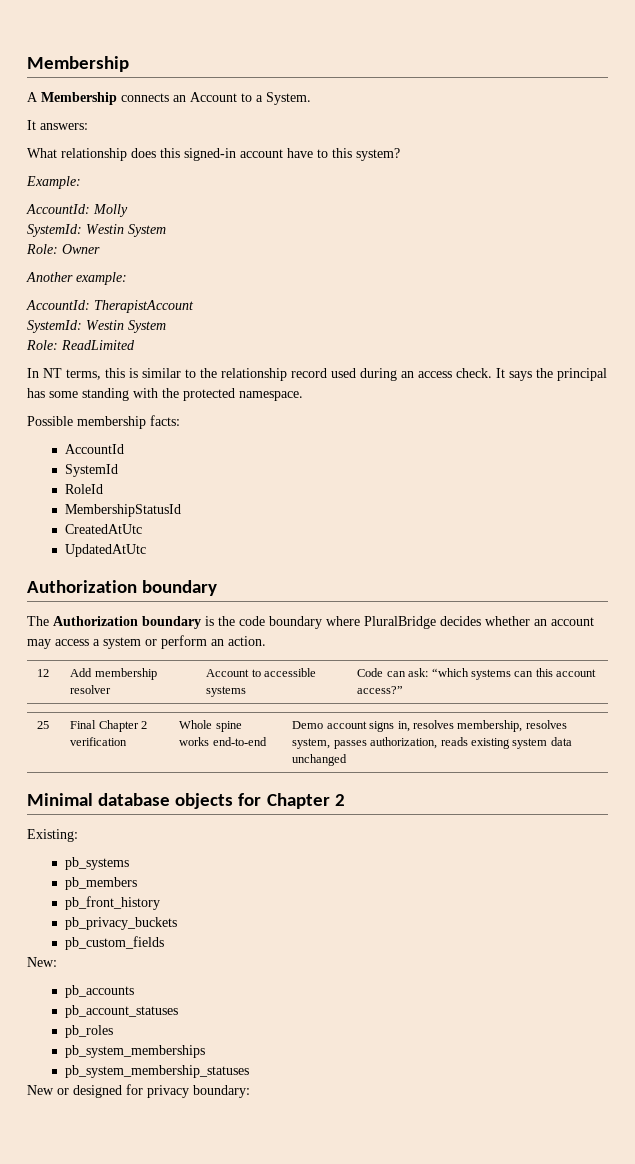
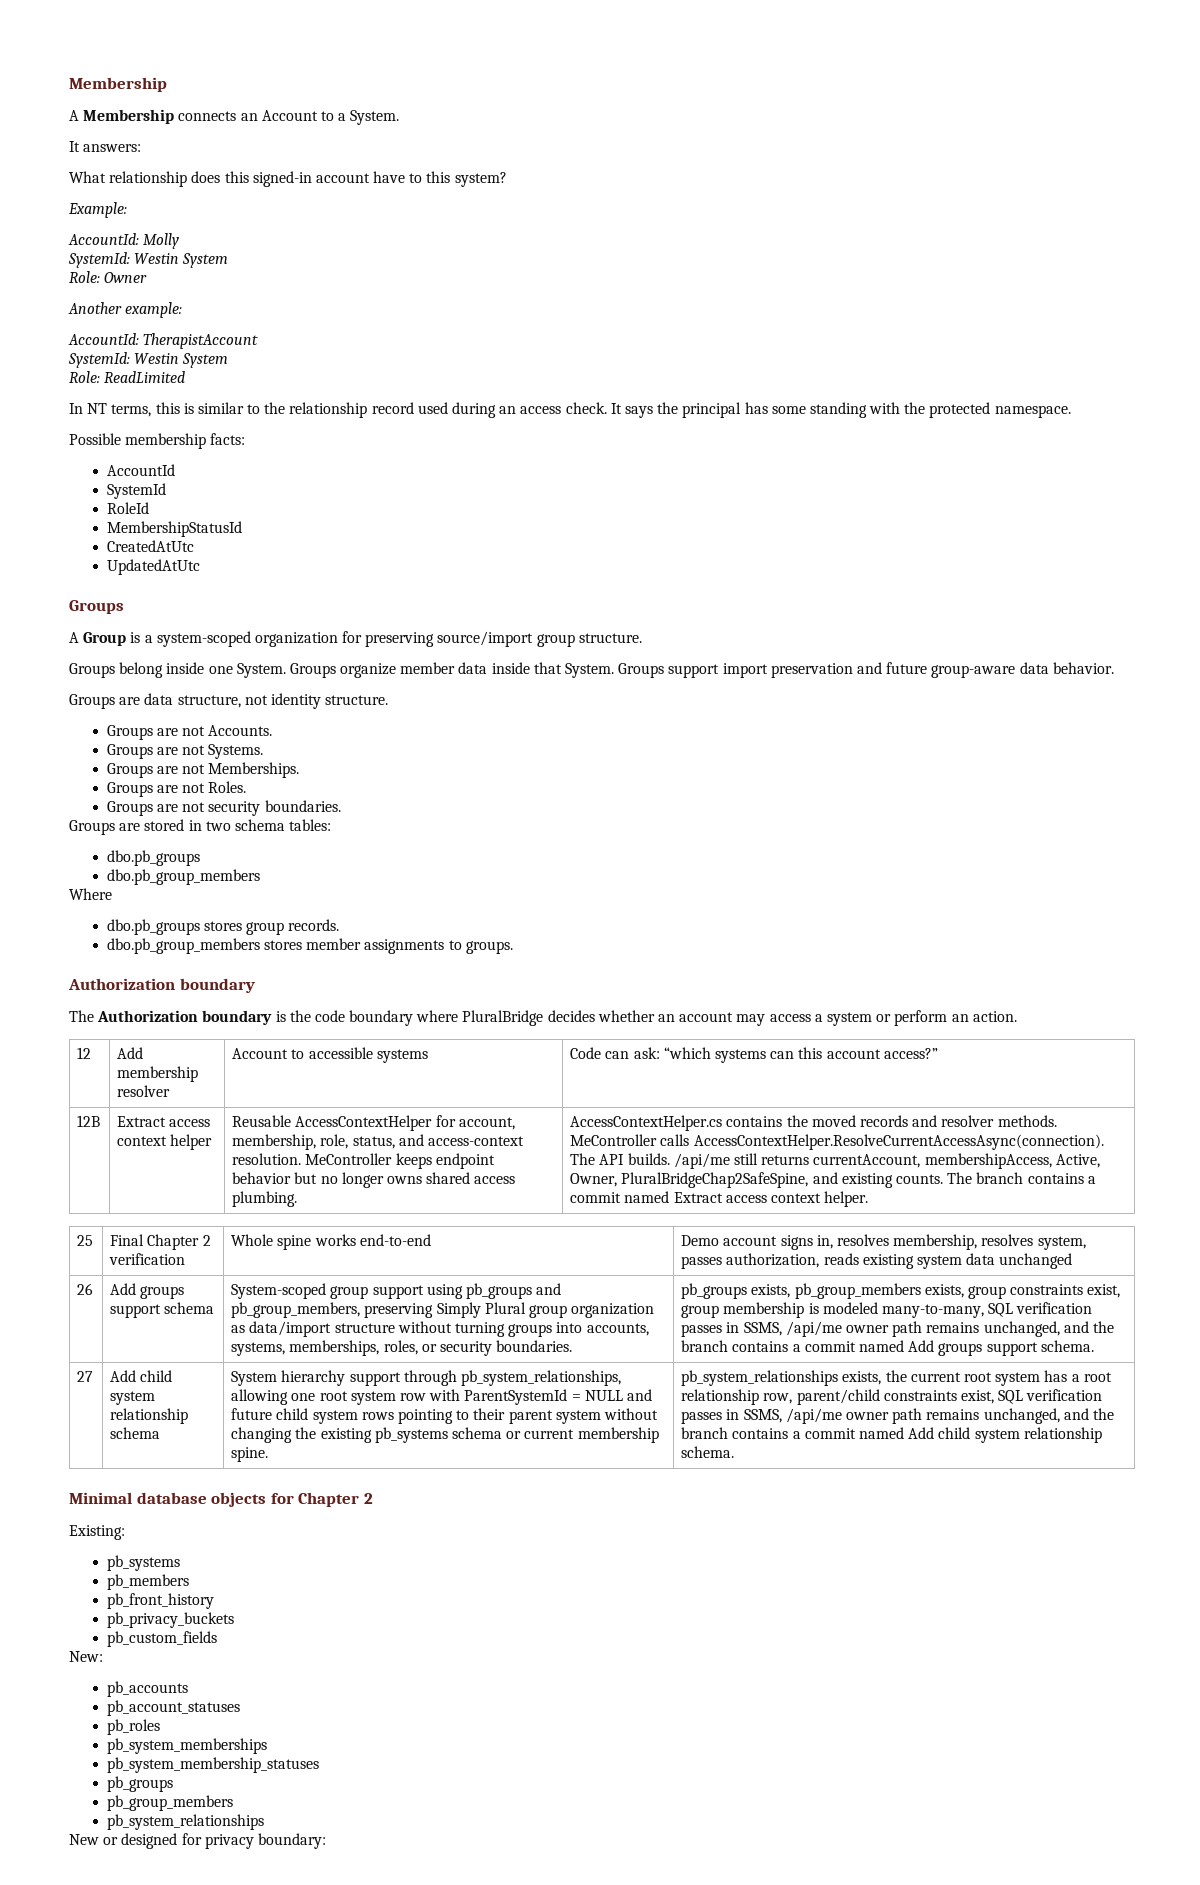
(146, 550) none -> [69,600,124,614] [69,631,642,647] [69,662,1114,678] [69,693,389,709] [106,725,273,740] [106,744,264,759] [106,762,300,778] [106,781,247,797] [106,800,341,816] [69,819,332,835] [106,850,200,866] [106,869,260,885] [69,888,112,900] [106,919,340,935] [106,938,513,954] // Groups // A Group is a system-scoped organization for preserving source/import group structure. // Groups belong inside one System. Groups organize member data inside that System. Groups support import preservation and future group-aware data behavior. // Groups are data structure, not identity structure. // Groups are not Accounts. // Groups are not Systems. // Groups are not Memberships. // Groups are not Roles. // Groups are not security boundaries. // Groups are stored in two schema tables: // dbo.pb_groups // dbo.pb_group_members // Where // dbo.pb_groups stores group records. // dbo.pb_group_members stores member assignments to groups.
(404, 690) none -> [77,1115,101,1127] [117,1116,211,1127] [117,1134,213,1150] [232,1115,515,1131] [232,1134,524,1150] [232,1153,495,1169] [232,1172,516,1188] [232,1191,298,1207] [570,1115,1057,1131] [570,1134,1104,1150] [570,1153,1100,1169] [570,1172,1096,1188] [570,1191,869,1207] // 12B | Extract access context helper | Reusable AccessContextHelper for account, membership, role, status, and access-context resolution. MeController keeps endpoint behavior but no longer owns shared access plumbing. | AccessContextHelper.cs contains the moved records and resolver methods. MeController calls AccessContextHelper.ResolveCurrentAccessAsync(connection). The API builds. /api/me still returns currentAccount, membershipAccess, Active, Owner, PluralBridgeChap2SafeSpine, and existing counts. The branch contains a commit named Extract access context helper.
(348, 760) none -> [77,1283,94,1295] [110,1283,185,1299] [110,1302,215,1318] [231,1283,562,1299] [231,1302,655,1318] [231,1321,649,1337] [231,1340,573,1356] [681,1283,1121,1299] [681,1302,1093,1318] [681,1321,1114,1337] [681,1340,1094,1356] [77,1371,94,1382] [110,1370,173,1382] [110,1391,156,1405] [110,1408,189,1424] [110,1427,161,1439] [231,1370,621,1386] [231,1389,652,1405] [231,1408,658,1424] [231,1427,659,1443] [231,1447,269,1462] [681,1370,1112,1386] [681,1389,1103,1405] [681,1408,1114,1424] [681,1427,1102,1443] [681,1446,735,1458] // 26 | Add groups support schema | System-scoped group support using pb_groups and pb_group_members, preserving Simply Plural group organization as data/import structure without turning groups into accounts, systems, memberships, roles, or security boundaries. | pb_groups exists, pb_group_members exists, group constraints exist, group membership is modeled many-to-many, SQL verification passes in SSMS, /api/me owner path remains unchanged, and the branch contains a commit named Add groups support schema. // 27 | Add child system relationship schema | System hierarchy support through pb_system_relationships, allowing one root system row with ParentSystemId = NULL and future child system rows pointing to their parent system without changing the existing pb_systems schema or current membership spine. | pb_system_relationships exists, the current root system has a root relationship row, parent/child constraints exist, SQL verification passes in SSMS, /api/me owner path remains unchanged, and the branch contains a commit named Add child system relationship schema.
(249, 1071) none -> [106,1776,173,1792] [106,1795,233,1811] [106,1814,264,1830] // pb_groups // pb_group_members // pb_system_relationships

